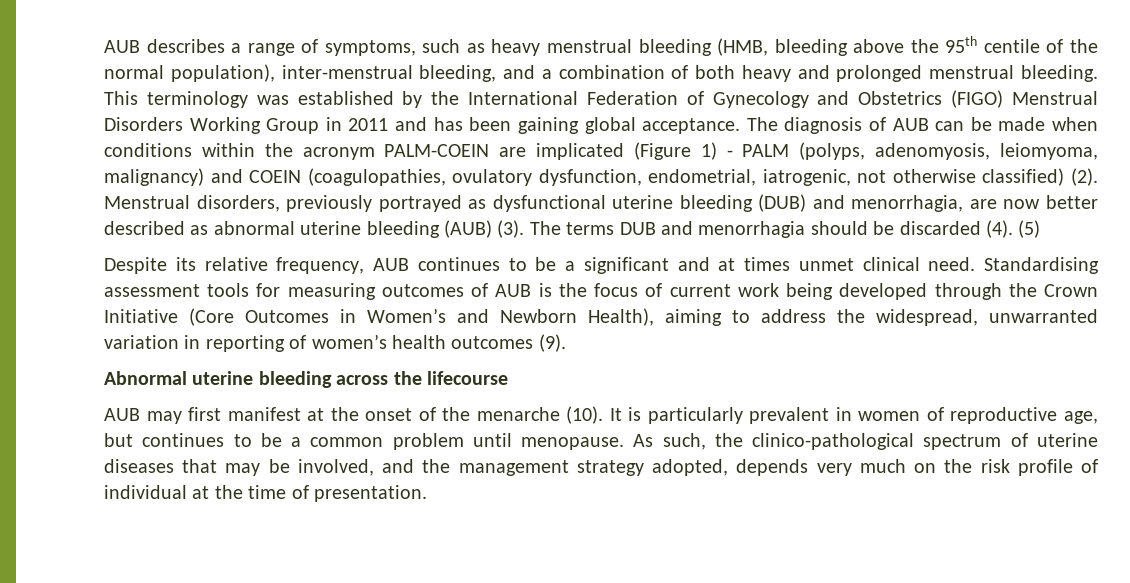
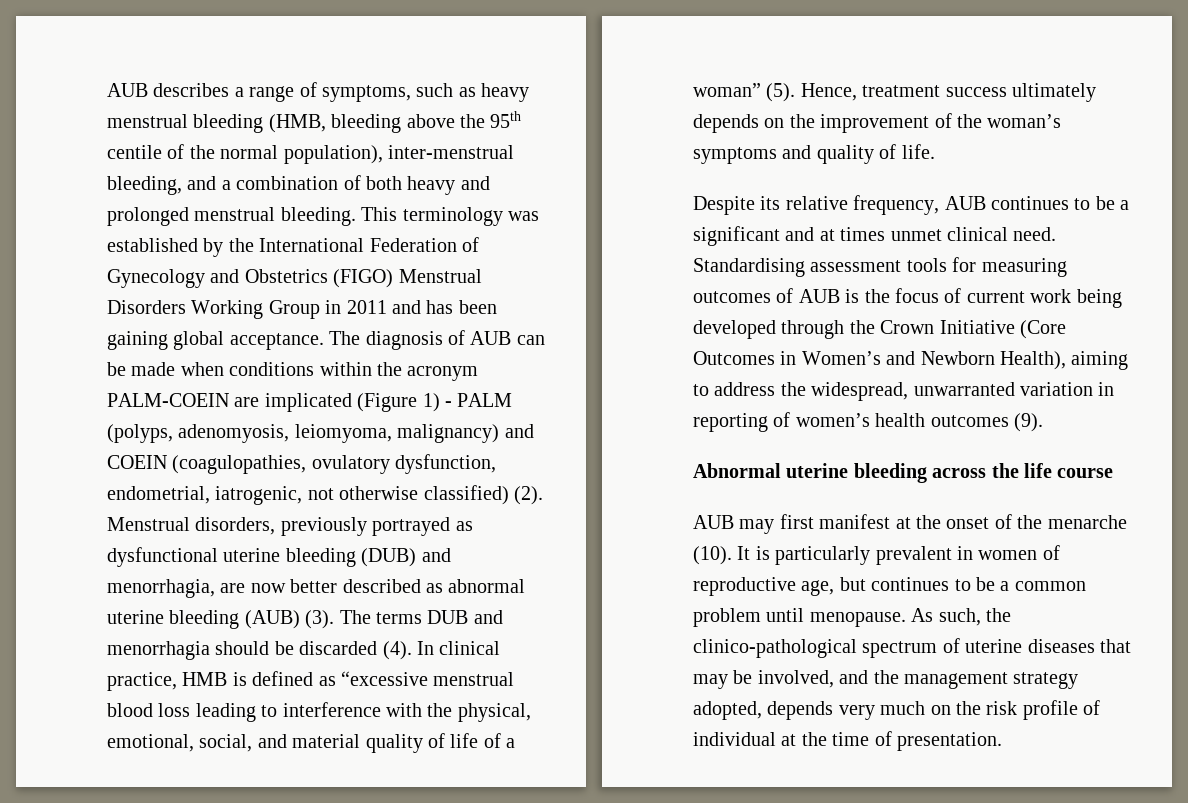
[1018,220,1041,238] (5) -> [417,641,501,655] [107,671,515,691] [107,702,531,722] [107,733,516,753] [693,83,1096,102] [693,113,1062,133] [693,144,935,164] In clinical practice, HMB is defined as “excessive menstrual blood loss leading to interference with the physical, emotional, social, and material quality of life of a woman” (5). Hence, treatment success ultimately depends on the improvement of the woman’s symptoms and quality of life.
[427,371,508,385] lifecourse -> [1024,463,1114,478] life course

